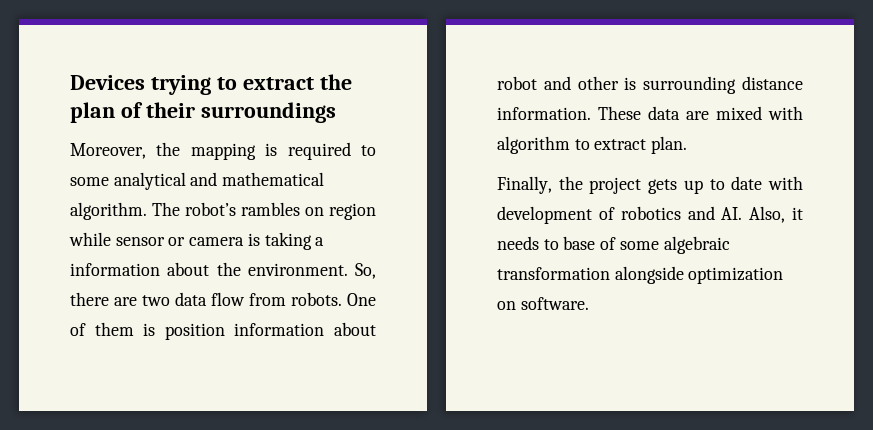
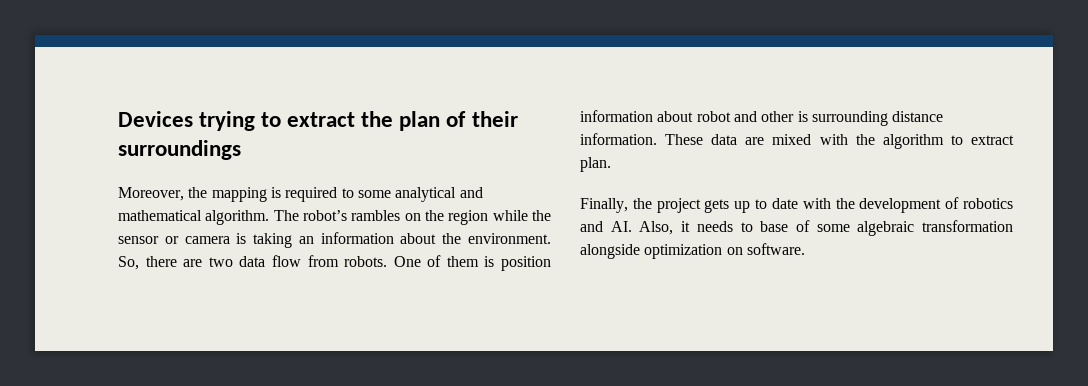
(324, 211) none -> [425,210,444,221] the
(111, 239) none -> [532,210,551,221] the
[315,237,325,246] a -> [298,236,314,244] an
(803, 113) none -> [855,134,875,145] the
(803, 183) none -> [835,198,855,209] the

